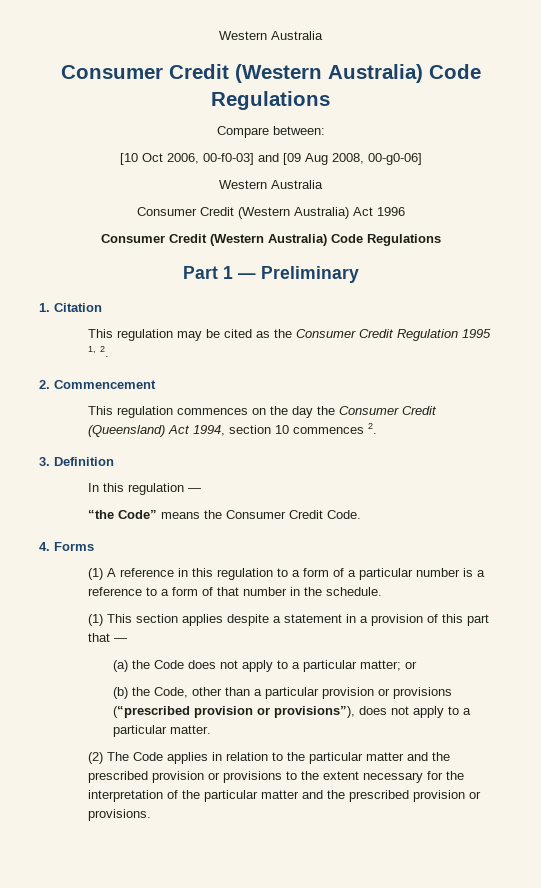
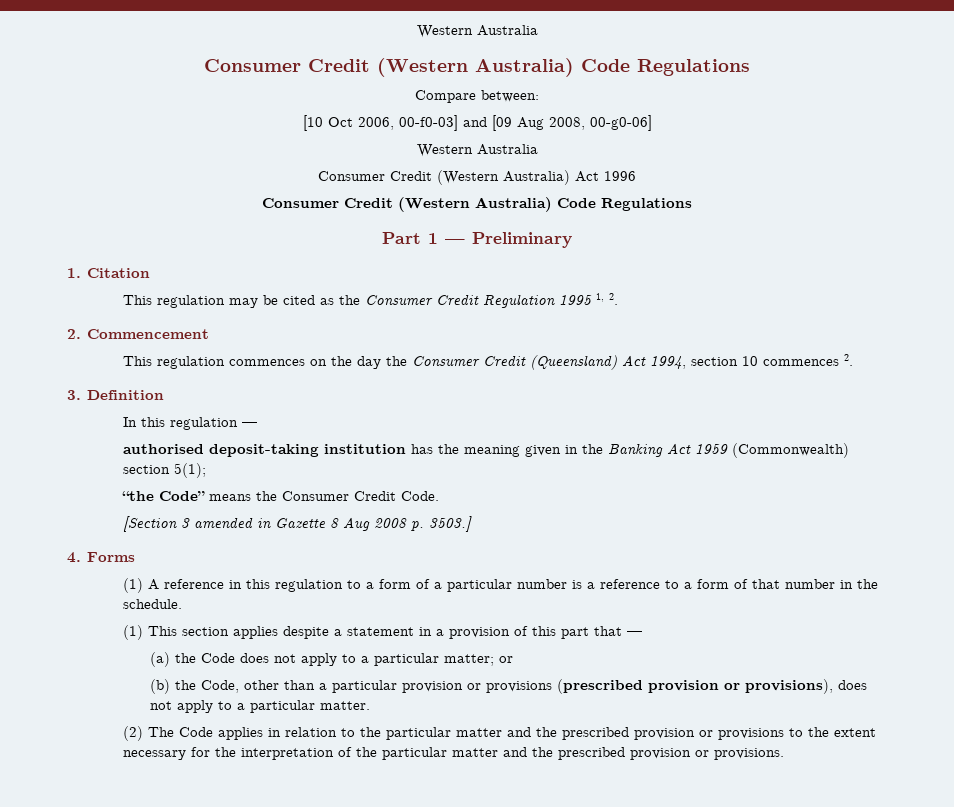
(202, 490) none -> [122,443,849,458] [122,463,206,478] // authorised deposit-taking institution has the meaning given in the Banking Act 1959 (Commonwealth) section 5(1);
(362, 514) none -> [122,516,472,532] // [Section 3 amended in Gazette 8 Aug 2008 p. 3503.]
[112,706,355,718] (“prescribed provision or provisions”), -> [557,679,834,694] (prescribed provision or provisions),

